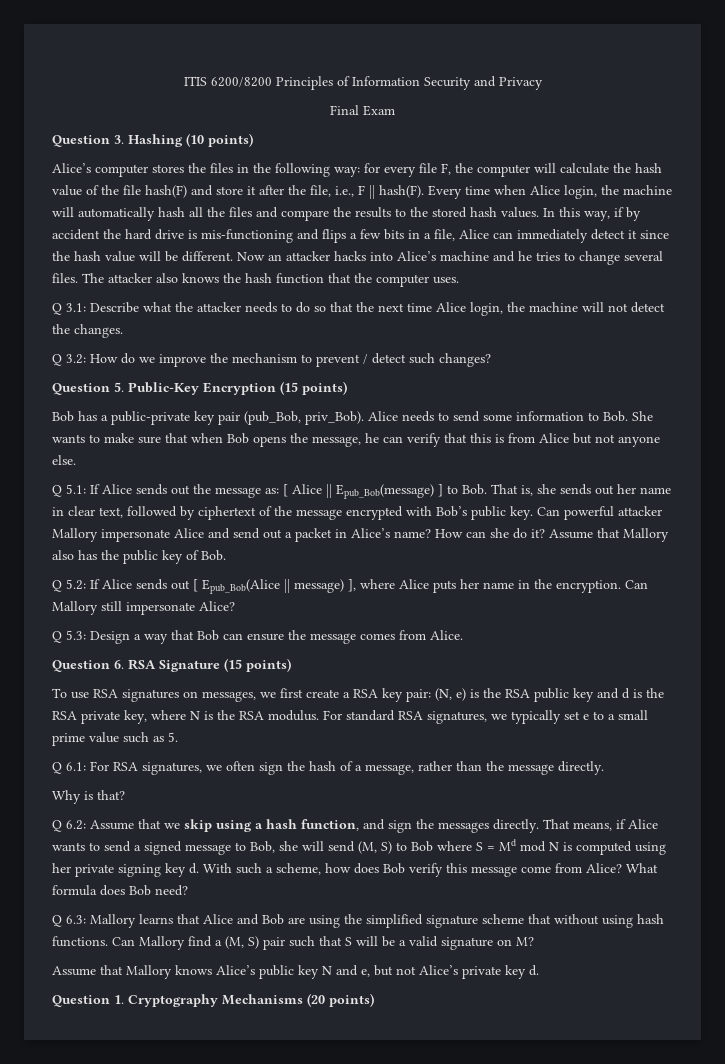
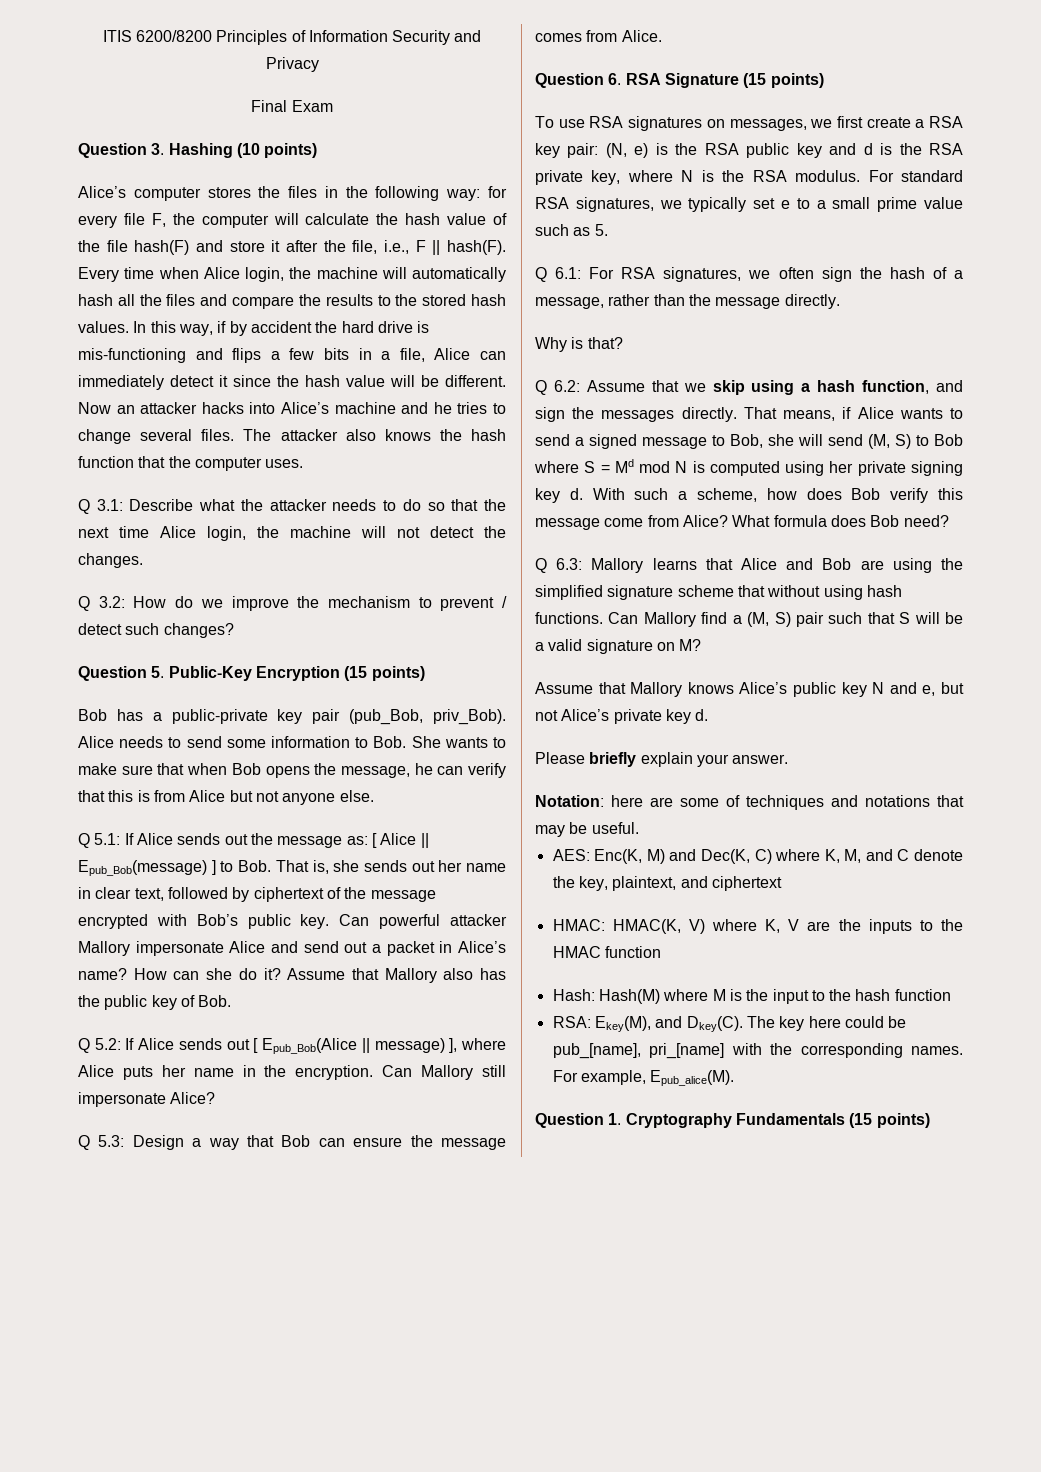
(539, 970) none -> [535,752,789,767] [535,795,964,810] [535,822,639,837] [552,849,963,864] [552,876,782,891] [552,919,963,934] [552,946,661,958] [552,989,951,1004] [552,1016,907,1032] [552,1043,963,1059] [552,1070,735,1086] // Please briefly explain your answer. // Notation: here are some of techniques and notations that may be useful. // AES: Enc(K, M) and Dec(K, C) where K, M, and C denote the key, plaintext, and ciphertext // HMAC: HMAC(K, V) where K, V are the inputs to the HMAC function // Hash: Hash(M) where M is the input to the hash function // RSA: Ekey(M), and Dkey(C). The key here could be pub_[name], pri_[name] with the corresponding names. For example, Epub_alice(M).
[222,993,325,1007] Mechanisms (20 -> [735,1113,873,1128] Fundamentals (15

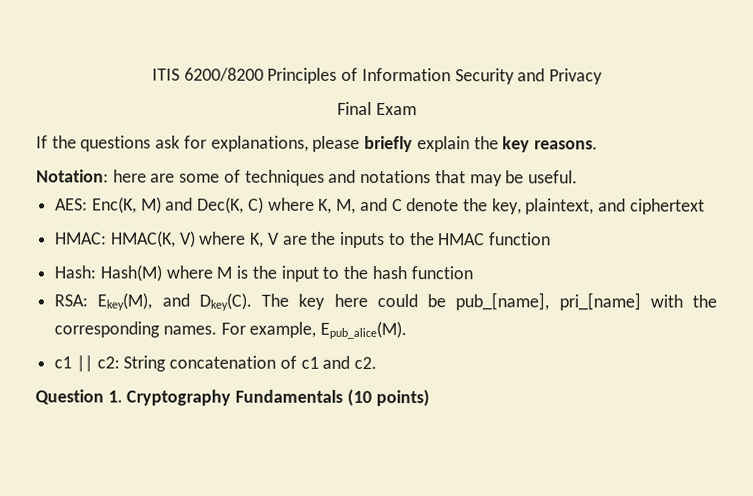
[78,143,318,158] [78,186,507,201] [78,213,507,228] [78,240,507,255] [78,267,506,282] [78,294,506,309] [78,321,430,336] [78,348,507,363] [78,375,506,390] [78,402,507,414] [78,429,506,444] [78,456,304,471] [78,499,507,514] [78,526,506,541] [78,553,143,568] [78,596,507,611] [78,623,234,638] [78,666,425,681] [78,709,506,725] [78,736,506,748] [78,763,506,778] [78,790,374,805] [78,833,429,848] [78,860,506,876] [78,887,436,902] [78,914,507,929] [78,941,507,956] [78,968,506,983] [78,995,232,1010] [78,1038,507,1054] [78,1065,507,1080] [78,1092,216,1107] [78,1135,506,1150] [535,30,662,42] [535,73,824,88] [535,116,963,131] [535,143,963,158] [535,170,963,185] [535,197,964,212] [535,224,608,236] [535,267,964,282] [535,294,840,309] [535,337,623,352] [535,380,963,395] [535,407,963,422] [535,434,963,449] [534,459,963,476] [535,488,963,503] [535,515,949,530] [535,558,963,573] [535,585,902,600] [535,612,963,627] [535,639,702,654] [535,682,965,697] [535,709,709,724] [535,752,789,767] Question 3. Hashing (10 points) // Alice’s computer stores the files in the following way: for every file F, the computer will calculate the hash value of the file hash(F) and store it after the file, i.e., F || hash(F). Every time when Alice login, the machine will automatically hash all the files and compare the results to the stored hash values. In this way, if by accident the hard drive is mis-functioning and flips a few bits in a file, Alice can immediately detect it since the hash value will be different. Now an attacker hacks into Alice’s machine and he tries to change several files. The attacker also knows the hash function that the computer uses. // Q 3.1: Describe what the attacker needs to do so that the next time Alice login, the machine will not detect the changes. // Q 3.2: How do we improve the mechanism to prevent / detect such changes? // Question 5. Public-Key Encryption (15 points) // Bob has a public-private key pair (pub_Bob, priv_Bob). Alice needs to send some information to Bob. She wants to make sure that when Bob opens the message, he can verify that this is from Alice but not anyone else. // Q 5.1: If Alice sends out the message as: [ Alice || Epub_Bob(message) ] to Bob. That is, she sends out her name in clear text, followed by ciphertext of the message encrypted with Bob’s public key. Can powerful attacker Mallory impersonate Alice and send out a packet in Alice’s name? How can she do it? Assume that Mallory also has the public key of Bob. // Q 5.2: If Alice sends out [ Epub_Bob(Alice || message) ], where Alice puts her name in the encryption. Can Mallory still impersonate Alice? // Q 5.3: Design a way that Bob can ensure the message comes from Alice. // Question 6. RSA Signature (15 points) // To use RSA signatures on messages, we first create a RSA key pair: (N, e) is the RSA public key and d is the RSA private key, where N is the RSA modulus. For standard RSA signatures, we typically set e to a small prime value such as 5. // Q 6.1: For RSA signatures, we often sign the hash of a message, rather than the message directly. // Why is that? // Q 6.2: Assume that we skip using a hash function, and sign the messages directly. That means, if Alice wants to send a signed message to Bob, she will send (M, S) to Bob where S = Md mod N is computed using her private signing key d. With such a scheme, how does Bob verify this message come from Alice? What formula does Bob need? // Q 6.3: Mallory learns that Alice and Bob are using the simplified signature scheme that without using hash functions. Can Mallory find a (M, S) pair such that S will be a valid signature on M? // Assume that Mallory knows Alice’s public key N and e, but not Alice’s private key d. // Please briefly explain your answer. -> [36,135,598,153] If the questions ask for explanations, please briefly explain the key reasons.
(735, 1078) none -> [54,355,378,372] // c1 || c2: String concatenation of c1 and c2.
[849,1113,873,1128] (15 -> [346,388,372,406] (10

